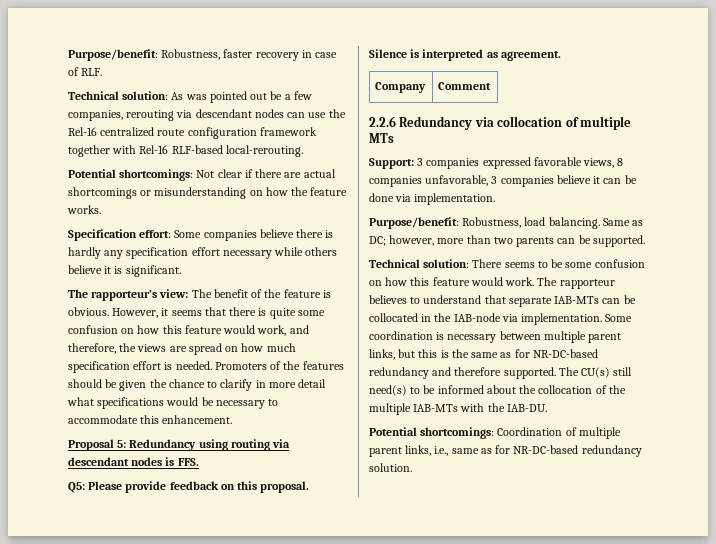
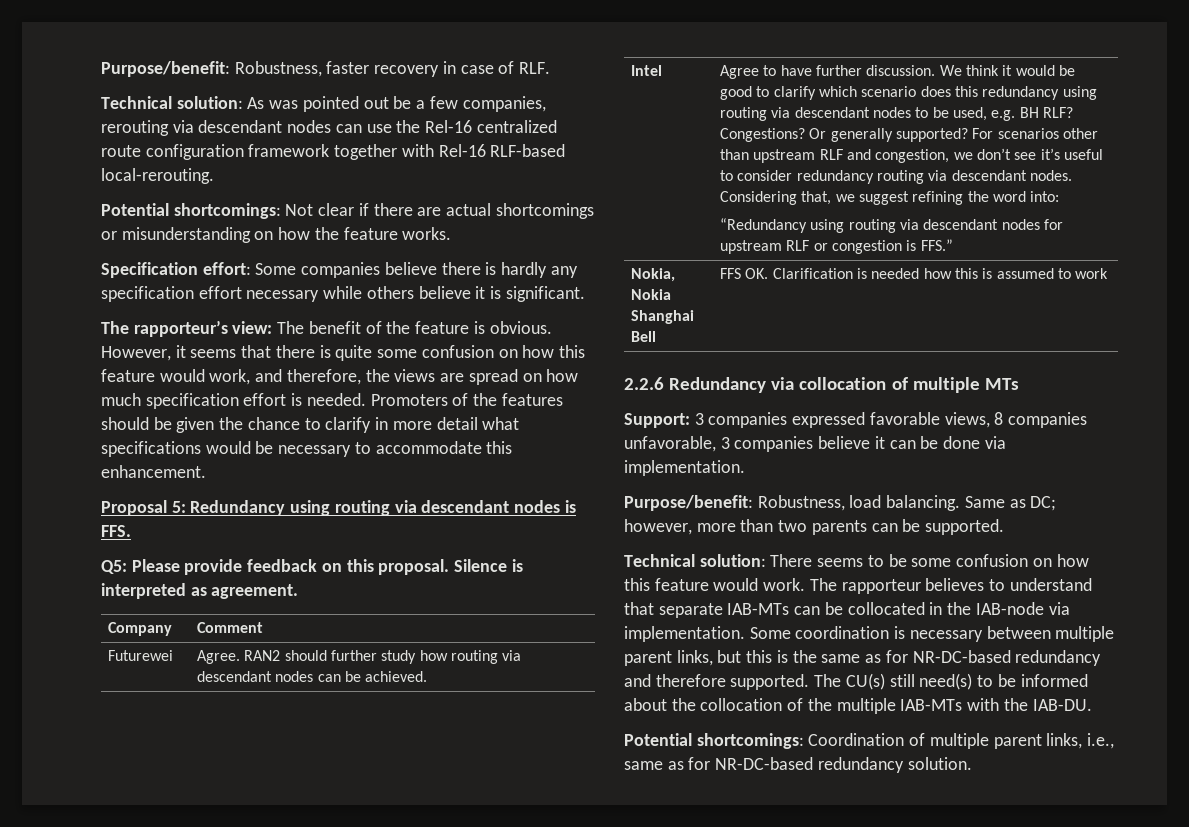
(492, 86) none -> [108,650,174,661] [197,650,522,664] [197,671,428,682] [631,65,663,76] [720,65,1076,79] [720,86,1097,100] [720,107,1074,121] [720,128,1099,142] [720,148,1104,163] [720,170,1073,184] [720,191,1060,205] [720,218,1064,233] [720,239,953,254] [631,268,676,282] [631,289,672,300] [631,310,695,324] [631,331,657,342] [720,268,1109,279] // Futurewei | Agree. RAN2 should further study how routing via descendant nodes can be achieved. // Intel | Agree to have further discussion. We think it would be good to clarify which scenario does this redundancy using routing via descendant nodes to be used, e.g. BH RLF? Congestions? Or generally supported? For scenarios other than upstream RLF and congestion, we don’t see it’s useful to consider redundancy routing via descendant nodes. Considering that, we suggest refining the word into: // “Redundancy using routing via descendant nodes for upstream RLF or congestion is FFS.” // Nokia, Nokia Shanghai Bell | FFS OK. Clarification is needed how this is assumed to work

